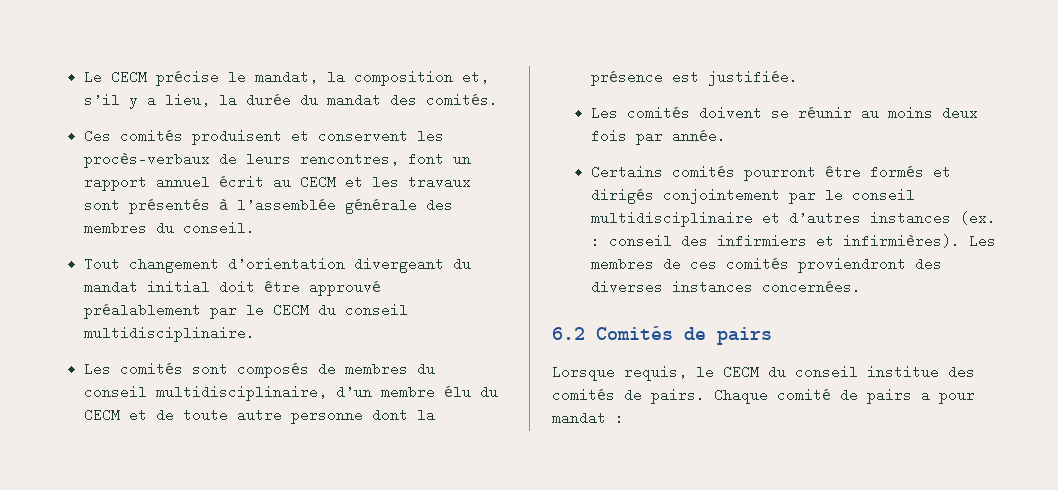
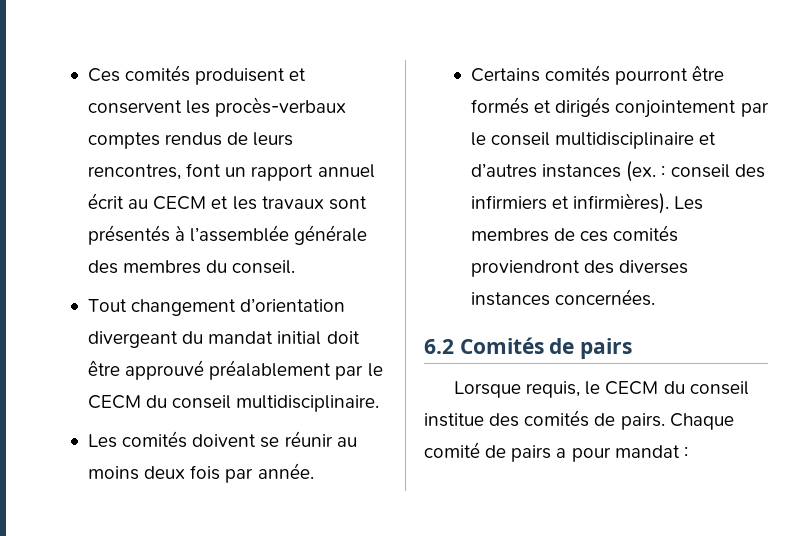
[83,70,489,86] [83,93,498,109] Le CECM précise le mandat, la composition et, s’il y a lieu, la durée du mandat des comités. // -> (88, 75) none
(210, 160) none -> [88,132,223,149] comptes rendus
[83,362,435,378] [83,385,498,401] [83,408,435,424] [590,70,798,86] // Les comités sont composés de membres du conseil multidisciplinaire, d’un membre élu du CECM et de toute autre personne dont la présence est justifiée. -> (380, 403) none

